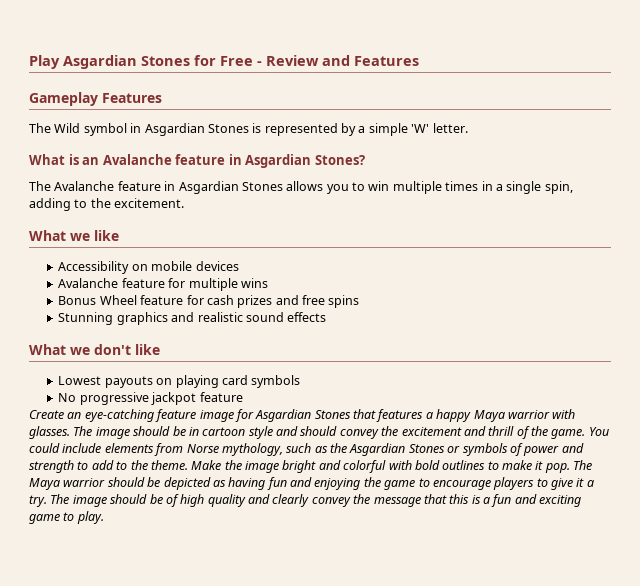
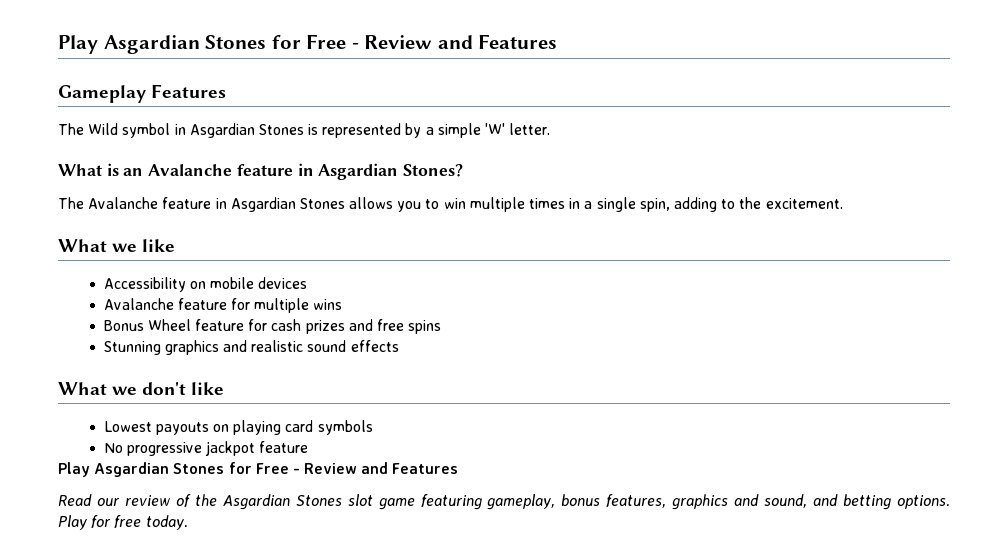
[29,409,576,422] [29,426,609,439] [29,443,584,456] [29,460,593,473] [29,477,594,490] [29,494,582,507] [29,511,104,524] Create an eye-catching feature image for Asgardian Stones that features a happy Maya warrior with glasses. The image should be in cartoon style and should convey the excitement and thrill of the game. You could include elements from Norse mythology, such as the Asgardian Stones or symbols of power and strength to add to the theme. Make the image bright and colorful with bold outlines to make it pop. The Maya warrior should be depicted as having fun and enjoying the game to encourage players to give it a try. The image should be of high quality and clearly convey the message that this is a fun and exciting game to play. -> [58,462,459,477] [58,494,951,510] [58,515,188,530] Play Asgardian Stones for Free - Review and Features // Read our review of the Asgardian Stones slot game featuring gameplay, bonus features, graphics and sound, and betting options. Play for free today.

